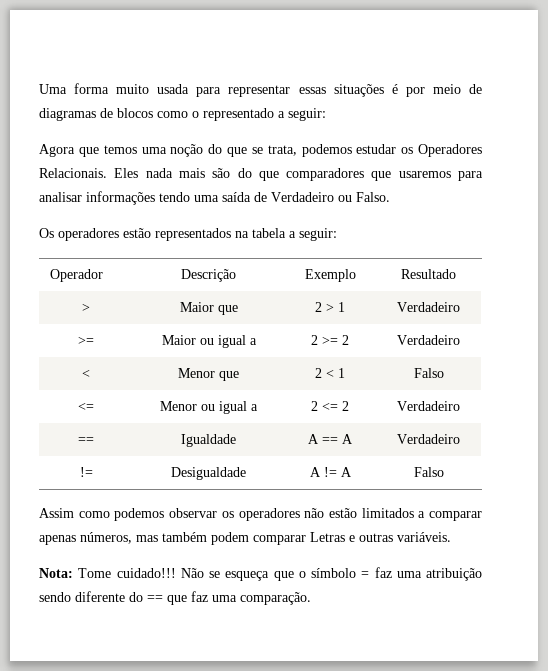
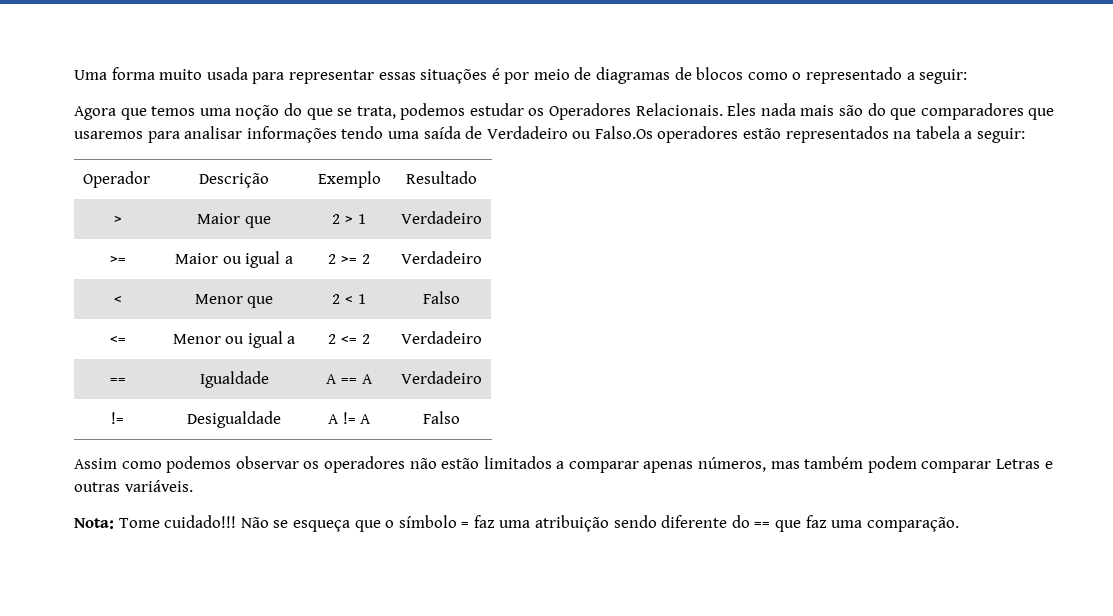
[356,192,390,202] [39,228,54,238] Falso. // Os -> [594,126,653,139] Falso.Os

